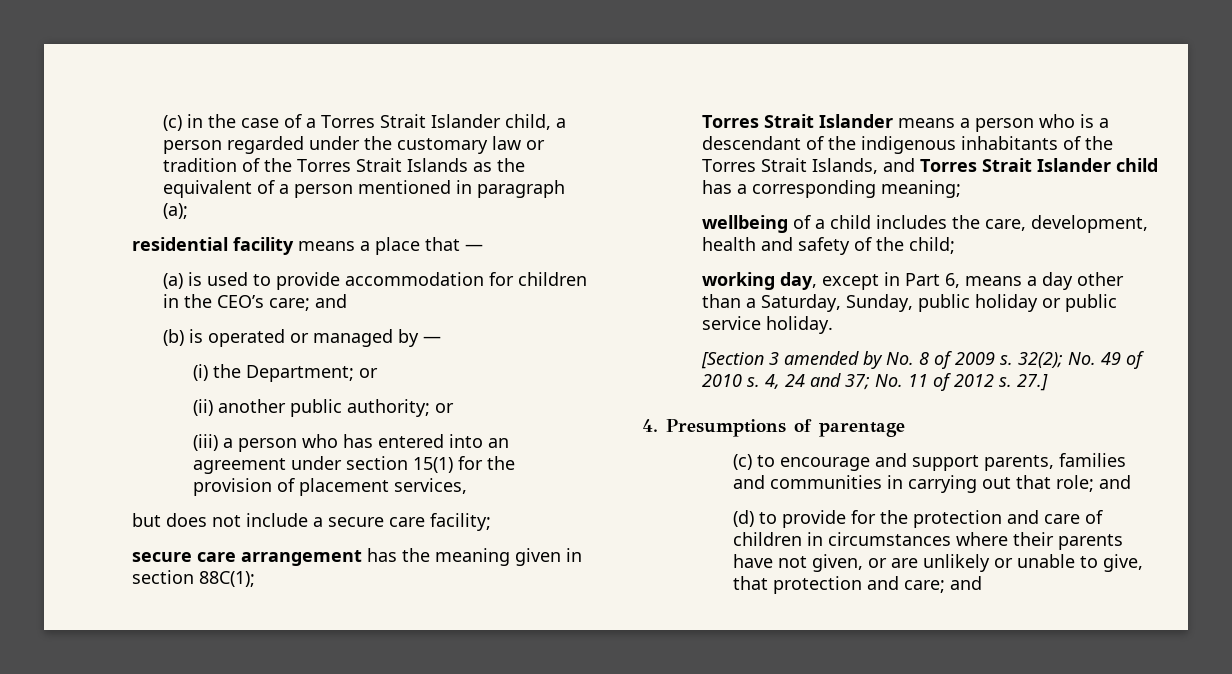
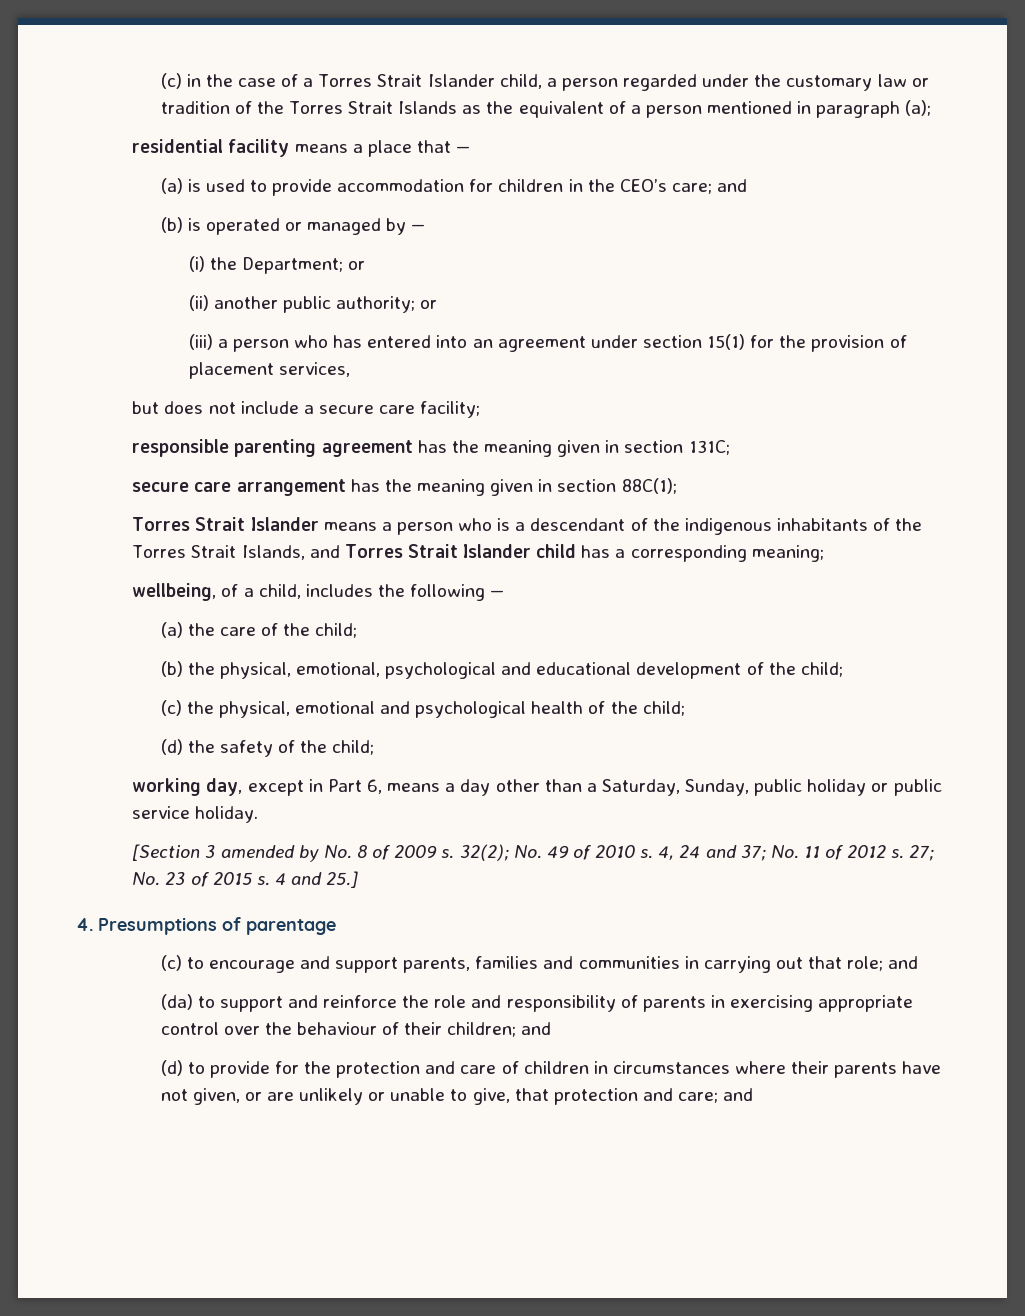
(492, 522) none -> [132,439,730,457] // responsible parenting agreement has the meaning given in section 131C;
[702,215,872,233] wellbeing of a child -> [132,583,301,601] wellbeing, of a child,
[985,215,1149,233] [702,237,794,251] care, development, health and -> [410,584,505,601] [160,622,358,638] [160,661,843,679] [160,700,685,718] [160,739,215,755] following — // (a) the care of the child; // (b) the physical, emotional, psychological and educational development of the child; // (c) the physical, emotional and psychological health of the child; // (d) the
[1017,374,1049,391] 27.] -> [909,845,935,861] [132,871,359,888] 27; No. 23 of 2015 s. 4 and 25.]
(1131, 482) none -> [160,994,914,1012] [160,1022,552,1037] // (da) to support and reinforce the role and responsibility of parents in exercising appropriate control over the behaviour of their children; and

